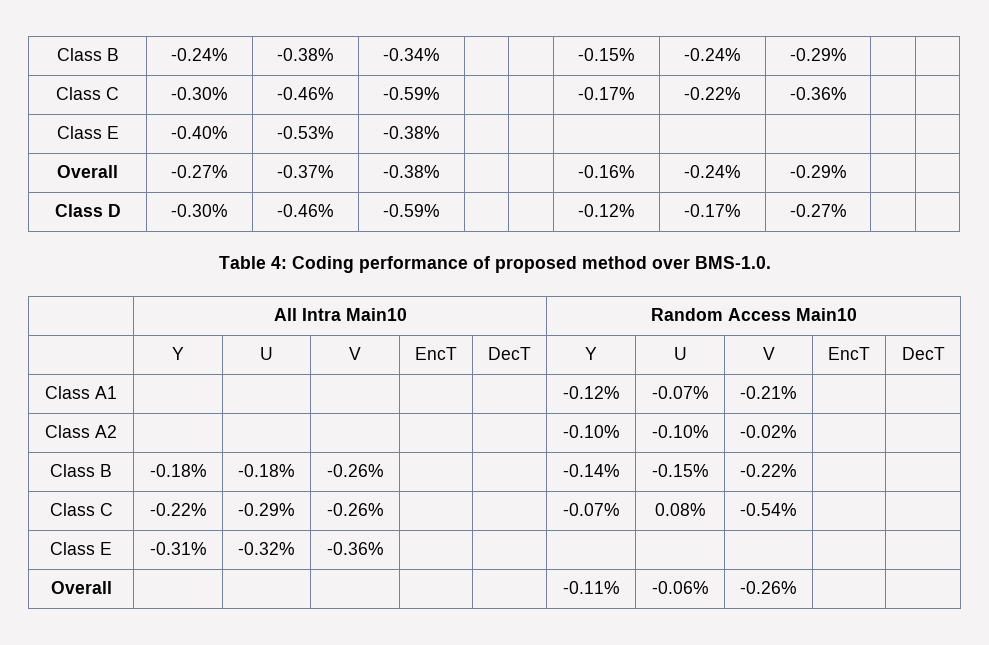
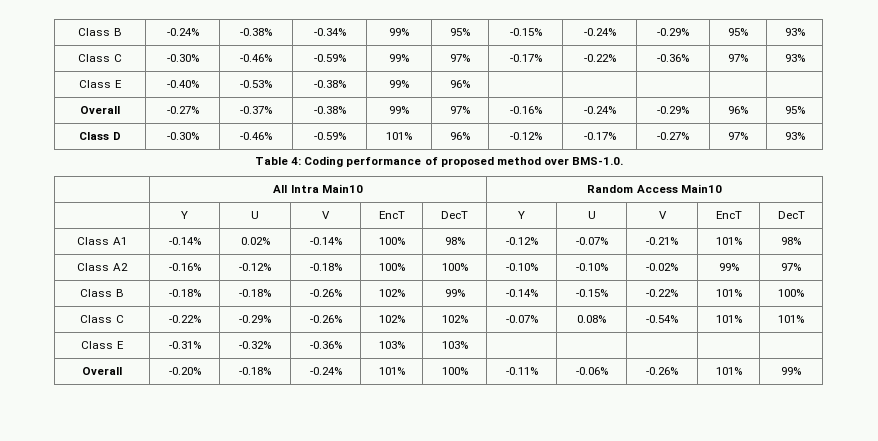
(440, 54) | -> [389,28,409,36] [450,28,470,36] 99% | 95%
(847, 54) | -> [728,28,748,36] [784,28,805,36] 95% | 93%
(440, 93) | -> [389,54,409,62] [450,54,470,62] 99% | 97%
(847, 93) | -> [728,54,748,62] [784,54,805,62] 97% | 93%
(440, 132) | -> [389,80,409,88] [450,80,470,88] 99% | 96%
(440, 171) | -> [389,106,409,114] [450,106,470,114] 99% | 97%
(847, 171) | -> [728,106,748,114] [784,106,805,114] 96% | 95%
(440, 210) | -> [386,132,412,140] [450,132,470,140] 101% | 96%
(847, 210) | -> [728,132,748,140] [784,132,805,140] 97% | 93%
(117, 392) | | | | -> [168,237,201,245] [240,237,270,245] [309,237,342,245] [378,237,405,245] [444,237,465,245] -0.14% | 0.02% | -0.14% | 100% | 98%
(797, 392) | -> [715,237,742,245] [781,237,801,245] 101% | 98%
(117, 431) | | | | -> [168,263,201,271] [239,263,271,271] [309,263,342,271] [378,263,405,271] [441,263,468,271] -0.16% | -0.12% | -0.18% | 100% | 100%
(797, 431) | -> [718,263,739,271] [781,263,801,271] 99% | 97%
(384, 470) | -> [378,289,405,297] [444,289,465,297] 102% | 99%
(797, 470) | -> [715,289,742,297] [778,289,804,297] 101% | 100%
(384, 509) | -> [378,315,405,323] [441,315,468,323] 102% | 102%
(797, 509) | -> [715,315,742,323] [778,315,804,323] 101% | 101%
[50,581,112,594] | | | | | | // Overall | | | | | -> [378,341,405,349] [441,341,468,349] [82,367,122,375] [168,367,201,375] [239,367,271,375] [309,367,342,375] [378,367,405,375] [441,367,468,375] 103% | 103% | | | | | // Overall | -0.20% | -0.18% | -0.24% | 101% | 100%
(797, 587) | -> [715,367,742,375] [781,367,801,375] 101% | 99%

